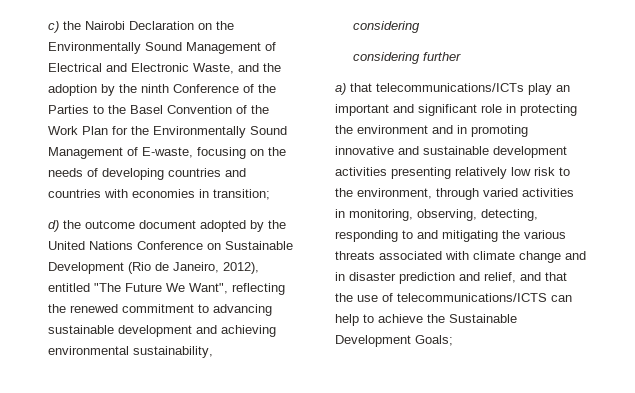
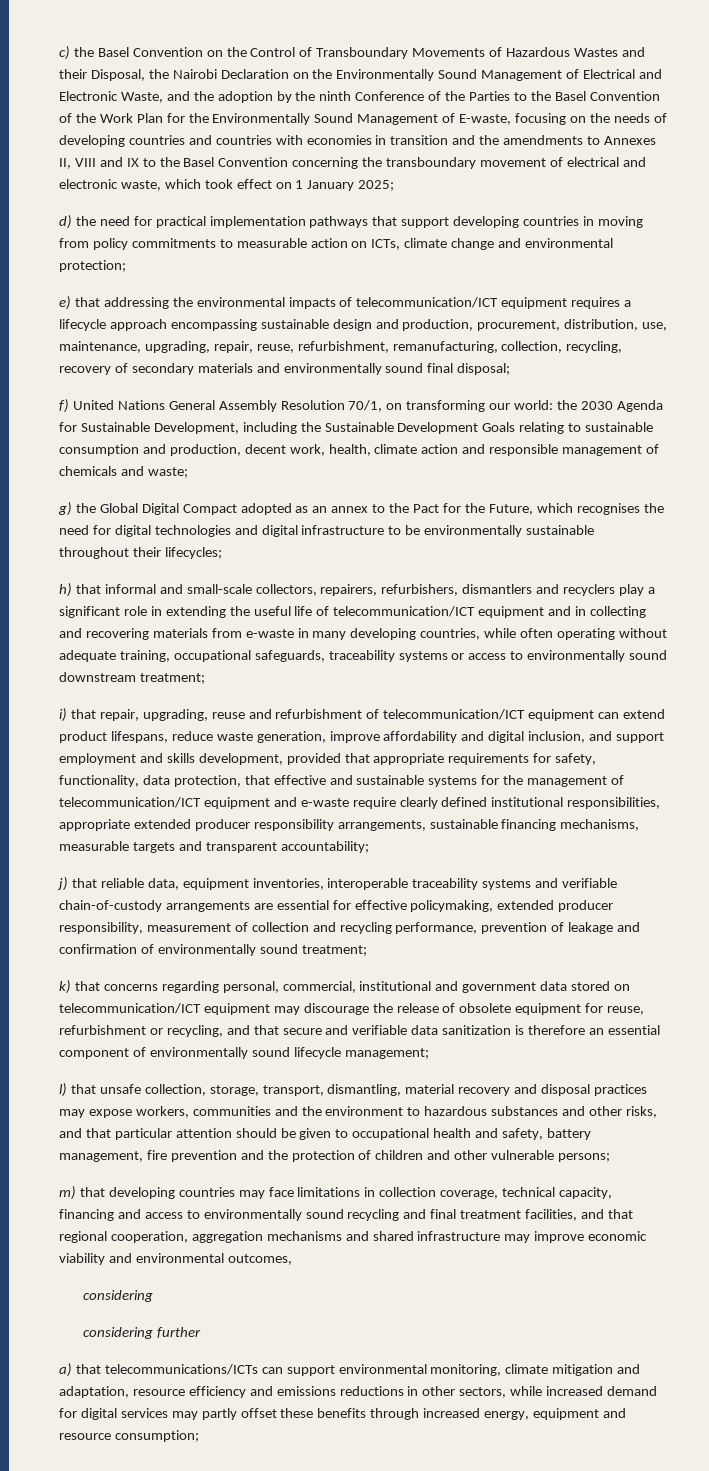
(81, 25) none -> [97,47,645,59] [59,69,169,81] Basel Convention on the Control of Transboundary Movements of Hazardous Wastes and their Disposal, the
[213,189,270,200] [48,220,286,232] [48,241,293,250] [48,262,259,274] [48,283,285,295] [48,304,272,316] [48,325,276,337] [48,346,213,358] transition; // d) the outcome document adopted by the United Nations Conference on Sustainable Development (Rio de Janeiro, 2012), entitled "The Future We Want", reflecting the renewed commitment to advancing sustainable development and achieving environmental sustainability, -> [390,135,656,145] [59,157,646,169] [59,179,395,191] [59,215,643,229] [59,238,614,250] [59,260,126,272] [59,296,632,310] [59,319,668,331] [59,341,623,353] [59,363,511,375] [59,399,663,413] [59,422,654,434] [59,444,660,456] [59,466,188,478] [58,502,664,516] [59,525,595,537] [59,547,222,559] [59,583,655,597] [59,606,646,618] [59,628,667,640] [59,650,668,662] [59,672,205,684] [59,708,666,722] [59,731,665,743] [59,753,597,765] [59,775,625,787] [59,797,661,809] [59,819,640,831] [59,841,369,853] [57,877,618,891] [59,900,614,912] [59,922,641,934] [59,944,367,956] [59,980,631,994] [59,1003,645,1015] [59,1025,660,1037] [59,1047,429,1059] [59,1083,648,1097] [59,1106,657,1118] [59,1128,591,1140] [59,1150,611,1162] [59,1186,613,1200] [59,1209,633,1221] [59,1231,648,1243] [59,1253,292,1265] transition and the amendments to Annexes II, VIII and IX to the Basel Convention concerning the transboundary movement of electrical and electronic waste, which took effect on 1 January 2025; // d) the need for practical implementation pathways that support developing countries in moving from policy commitments to measurable action on ICTs, climate change and environmental protection; // e) that addressing the environmental impacts of telecommunication/ICT equipment requires a lifecycle approach encompassing sustainable design and production, procurement, distribution, use, maintenance, upgrading, repair, reuse, refurbishment, remanufacturing, collection, recycling, recovery of secondary materials and environmentally sound final disposal; // f) United Nations General Assembly Resolution 70/1, on transforming our world: the 2030 Agenda for Sustainable Development, including the Sustainable Development Goals relating to sustainable consumption and production, decent work, health, climate action and responsible management of chemicals and waste; // g) the Global Digital Compact adopted as an annex to the Pact for the Future, which recognises the need for digital technologies and digital infrastructure to be environmentally sustainable throughout their lifecycles; // h) that informal and small-scale collectors, repairers, refurbishers, dismantlers and recyclers play a significant role in extending the useful life of telecommunication/ICT equipment and in collecting and recovering materials from e-waste in many developing countries, while often operating without adequate training, occupational safeguards, traceability systems or access to environmentally sound downstream treatment; // i) that repair, upgrading, reuse and refurbishment of telecommunication/ICT equipment can extend product lifespans, reduce waste generation, improve affordability and digital inclusion, and support employment and skills development, provided that appropriate requirements for safety, functionality, data protection, that effective and sustainable systems for the management of telecommunication/ICT equipment and e-waste require clearly defined institutional responsibilities, appropriate extended producer responsibility arrangements, sustainable financing mechanisms, measurable targets and transparent accountability; // j) that reliable data, equipment inventories, interoperable traceability systems and verifiable chain-of-custody arrangements are essential for effective policymaking, extended producer responsibility, measurement of collection and recycling performance, prevention of leakage and confirmation of environmentally sound treatment; // k) that concerns regarding personal, commercial, institutional and government data stored on telecommunication/ICT equipment may discourage the release of obsolete equipment for reuse, refurbishment or recycling, and that secure and verifiable data sanitization is therefore an essential component of environmentally sound lifecycle management; // l) that unsafe collection, storage, transport, dismantling, material recovery and disposal practices may expose workers, communities and the environment to hazardous substances and other risks, and that particular attention should be given to occupational health and safety, battery management, fire prevention and the protection of children and other vulnerable persons; // m) that developing countries may face limitations in collection coverage, technical capacity, financing and access to environmentally sound recycling and final treatment facilities, and that regional cooperation, aggregation mechanisms and shared infrastructure may improve economic viability and environmental outcomes,
[528,83,570,95] [335,104,577,116] [335,125,528,137] [335,146,567,158] [335,167,570,179] [335,188,574,200] [335,209,538,221] [335,230,566,242] [335,251,586,263] [335,272,567,284] [335,293,572,302] [335,314,517,326] [335,335,453,347] play an important and significant role in protecting the environment and in promoting innovative and sustainable development activities presenting relatively low risk to the environment, through varied activities in monitoring, observing, detecting, responding to and mitigating the various threats associated with climate change and in disaster prediction and relief, and that the use of telecommunications/ICTS can help to achieve the Sustainable Development Goals; -> [261,1364,641,1376] [59,1386,658,1398] [59,1408,626,1420] [59,1430,199,1442] can support environmental monitoring, climate mitigation and adaptation, resource efficiency and emissions reductions in other sectors, while increased demand for digital services may partly offset these benefits through increased energy, equipment and resource consumption;

